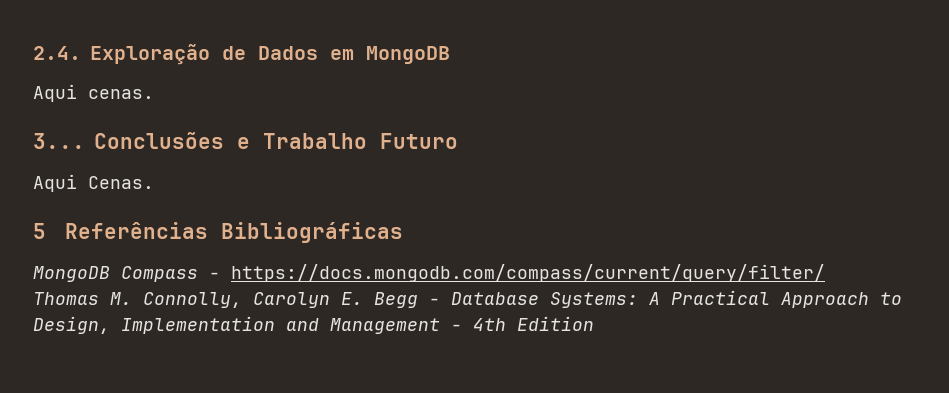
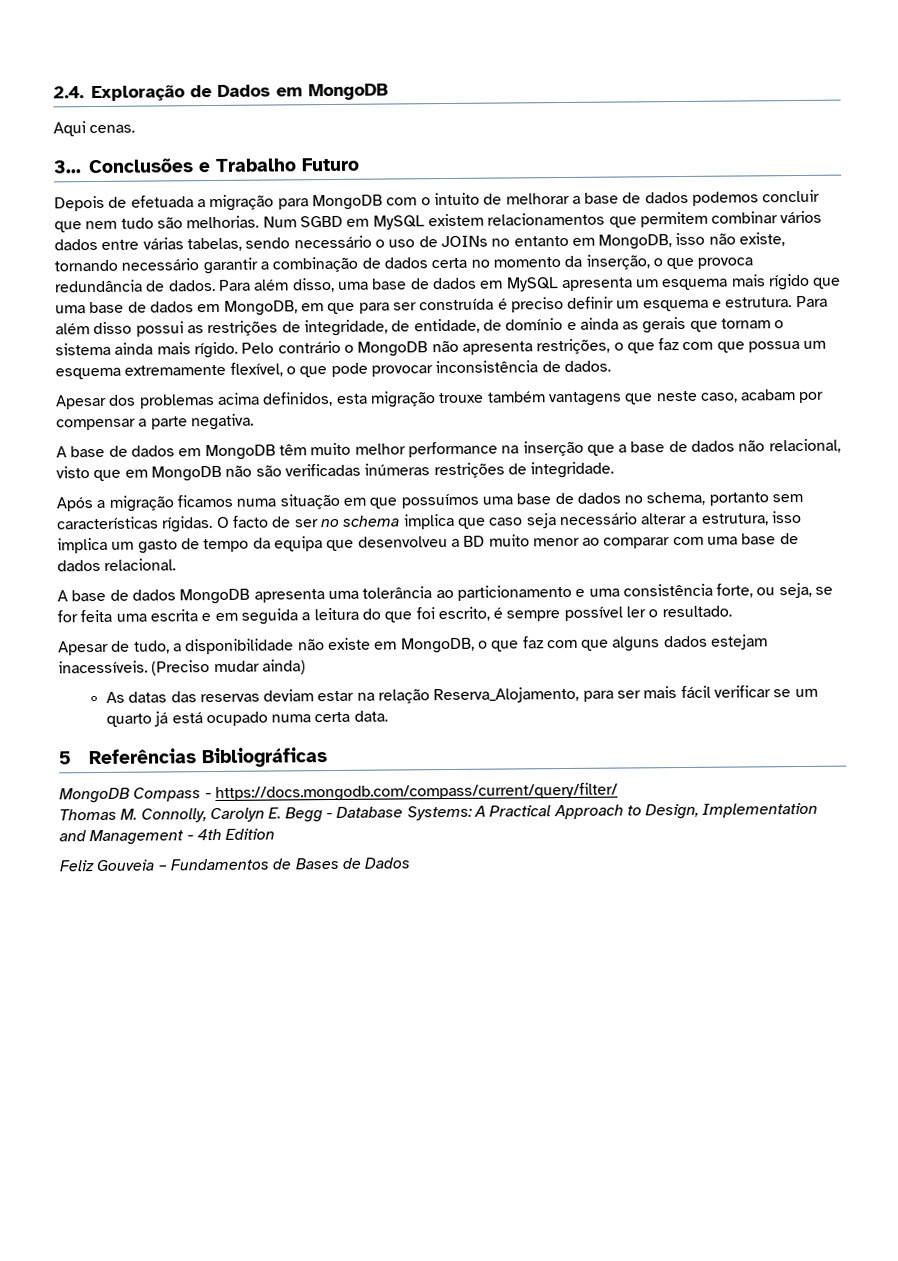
[33,174,154,192] Aqui Cenas. -> [54,189,821,212] [54,210,823,233] [54,232,786,252] [54,254,754,275] [54,273,842,293] [55,295,828,316] [55,316,785,337] [55,338,827,359] [55,360,611,380] [55,389,825,410] [56,413,254,431] [56,438,841,461] [56,461,615,482] [56,491,804,512] [57,510,803,533] [57,533,799,554] [57,558,177,572] [57,582,834,605] [57,605,732,625] [58,634,769,656] [58,659,306,676] [105,685,818,704] [105,710,388,727] Depois de efetuada a migração para MongoDB com o intuito de melhorar a base de dados podemos concluir que nem tudo são melhorias. Num SGBD em MySQL existem relacionamentos que permitem combinar vários dados entre várias tabelas, sendo necessário o uso de JOINs no entanto em MongoDB, isso não existe, tornando necessário garantir a combinação de dados certa no momento da inserção, o que provoca redundância de dados. Para além disso, uma base de dados em MySQL apresenta um esquema mais rígido que uma base de dados em MongoDB, em que para ser construída é preciso definir um esquema e estrutura. Para além disso possui as restrições de integridade, de entidade, de domínio e ainda as gerais que tornam o sistema ainda mais rígido. Pelo contrário o MongoDB não apresenta restrições, o que faz com que possua um esquema extremamente flexível, o que pode provocar inconsistência de dados. // Apesar dos problemas acima definidos, esta migração trouxe também vantagens que neste caso, acabam por compensar a parte negativa. // A base de dados em MongoDB têm muito melhor performance na inserção que a base de dados não relacional, visto que em MongoDB não são verificadas inúmeras restrições de integridade. // Após a migração ficamos numa situação em que possuímos uma base de dados no schema, portanto sem características rígidas. O facto de ser no schema implica que caso seja necessário alterar a estrutura, isso implica um gasto de tempo da equipa que desenvolveu a BD muito menor ao comparar com uma base de dados relacional. // A base de dados MongoDB apresenta uma tolerância ao particionamento e uma consistência forte, ou seja, se for feita uma escrita e em seguida a leitura do que foi escrito, é sempre possível ler o resultado. // Apesar de tudo, a disponibilidade não existe em MongoDB, o que faz com que alguns dados estejam inacessíveis. (Preciso mudar ainda) // As datas das reservas deviam estar na relação Reserva_Alojamento, para ser mais fácil verificar se um quarto já está ocupado numa certa data.
(594, 323) none -> [59,857,412,872] // Feliz Gouveia – Fundamentos de Bases de Dados

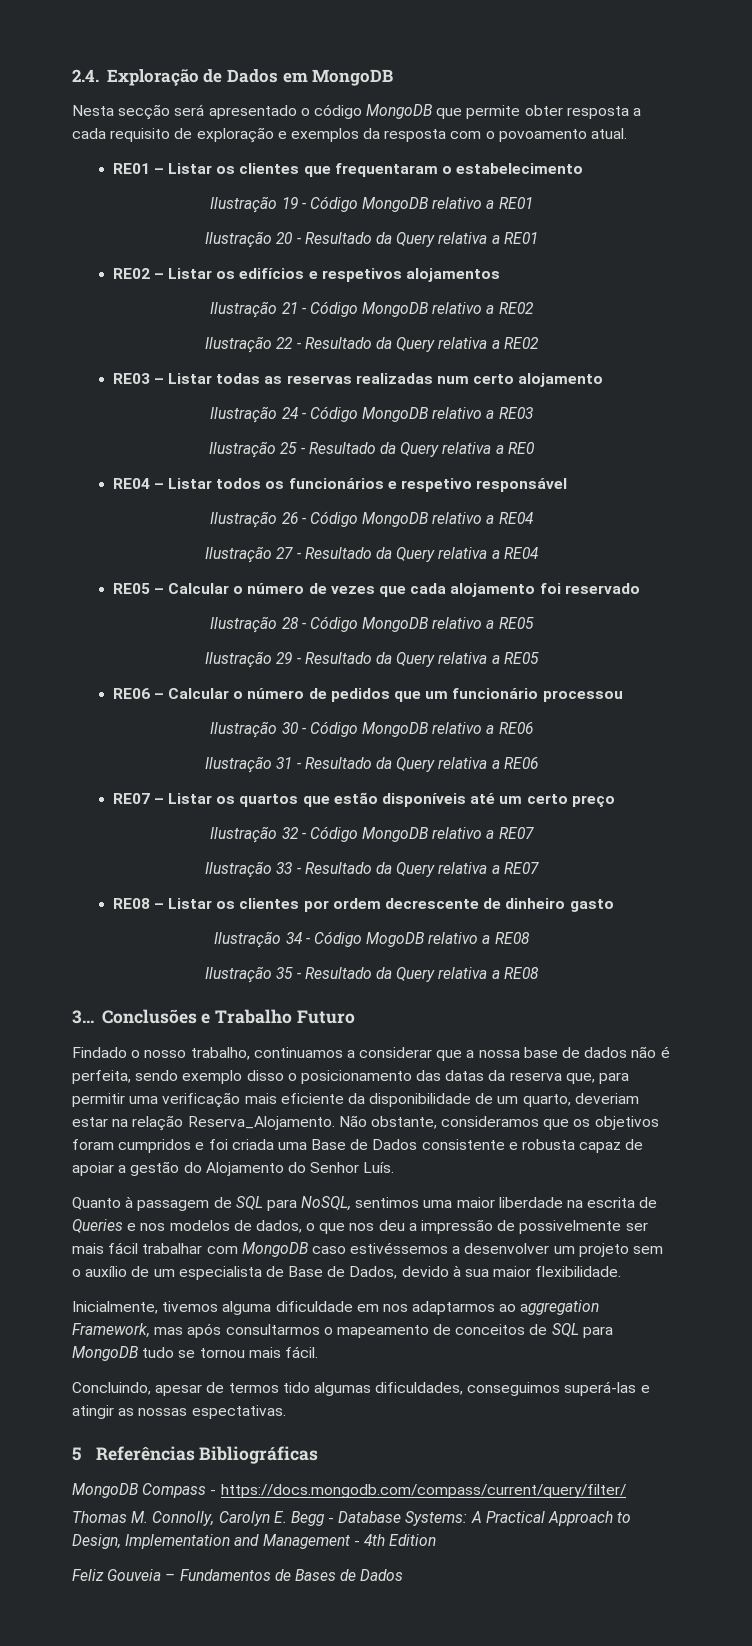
[53,121,136,137] Aqui cenas. -> [72,104,642,120] [72,127,628,143] [112,163,584,177] [210,196,533,213] [205,231,538,248] [112,268,501,282] [210,301,534,318] [205,336,539,353] [112,373,604,387] [210,406,533,423] [209,441,535,458] [112,478,568,492] [210,511,533,528] [205,546,538,563] [112,583,640,597] [210,616,534,633] [205,651,539,668] [112,688,623,702] [210,721,533,738] [205,756,538,773] [112,792,615,807] [210,826,534,843] [205,861,539,878] [112,898,614,912] [214,931,530,948] [205,966,539,983] Nesta secção será apresentado o código MongoDB que permite obter resposta a cada requisito de exploração e exemplos da resposta com o povoamento atual. // RE01 – Listar os clientes que frequentaram o estabelecimento // Ilustração 19 - Código MongoDB relativo a RE01 // Ilustração 20 - Resultado da Query relativa a RE01 // RE02 – Listar os edifícios e respetivos alojamentos // Ilustração 21 - Código MongoDB relativo a RE02 // Ilustração 22 - Resultado da Query relativa a RE02 // RE03 – Listar todas as reservas realizadas num certo alojamento // Ilustração 24 - Código MongoDB relativo a RE03 // Ilustração 25 - Resultado da Query relativa a RE0 // RE04 – Listar todos os funcionários e respetivo responsável // Ilustração 26 - Código MongoDB relativo a RE04 // Ilustração 27 - Resultado da Query relativa a RE04 // RE05 – Calcular o número de vezes que cada alojamento foi reservado // Ilustração 28 - Código MongoDB relativo a RE05 // Ilustração 29 - Resultado da Query relativa a RE05 // RE06 – Calcular o número de pedidos que um funcionário processou // Ilustração 30 - Código MongoDB relativo a RE06 // Ilustração 31 - Resultado da Query relativa a RE06 // RE07 – Listar os quartos que estão disponíveis até um certo preço // Ilustração 32 - Código MongoDB relativo a RE07 // Ilustração 33 - Resultado da Query relativa a RE07 // RE08 – Listar os clientes por ordem decrescente de dinheiro gasto // Ilustração 34 - Código MogoDB relativo a RE08 // Ilustração 35 - Resultado da Query relativa a RE08
[54,189,821,212] [54,210,823,233] [54,232,786,252] [54,254,754,275] [54,273,842,293] [55,295,828,316] [55,316,785,337] [55,338,827,359] [55,360,611,380] [55,389,825,410] [56,413,254,431] [56,440,584,461] Depois de efetuada a migração para MongoDB com o intuito de melhorar a base de dados podemos concluir que nem tudo são melhorias. Num SGBD em MySQL existem relacionamentos que permitem combinar vários dados entre várias tabelas, sendo necessário o uso de JOINs no entanto em MongoDB, isso não existe, tornando necessário garantir a combinação de dados certa no momento da inserção, o que provoca redundância de dados. Para além disso, uma base de dados em MySQL apresenta um esquema mais rígido que uma base de dados em MongoDB, em que para ser construída é preciso definir um esquema e estrutura. Para além disso possui as restrições de integridade, de entidade, de domínio e ainda as gerais que tornam o sistema ainda mais rígido. Pelo contrário o MongoDB não apresenta restrições, o que faz com que possua um esquema extremamente flexível, o que pode provocar inconsistência de dados. // Apesar dos problemas acima definidos, esta migração trouxe também vantagens que neste caso, acabam por compensar a parte negativa. // A base de dados em MongoDB têm muito melhor performance na inserção -> [72,1047,433,1060] Findado o nosso trabalho, continuamos a considerar
(628, 448) none -> [478,1050,520,1058] nossa
[768,438,841,454] [56,461,615,482] [56,491,804,512] [57,510,803,533] [57,533,799,554] [57,558,177,572] [57,582,834,605] [57,605,732,625] [58,634,769,656] [58,659,306,676] [105,685,818,704] [105,710,388,727] relacional, visto que em MongoDB não são verificadas inúmeras restrições de integridade. // Após a migração ficamos numa situação em que possuímos uma base de dados no schema, portanto sem características rígidas. O facto de ser no schema implica que caso seja necessário alterar a estrutura, isso implica um gasto de tempo da equipa que desenvolveu a BD muito menor ao comparar com uma base de dados relacional. // A base de dados MongoDB apresenta uma tolerância ao particionamento e uma consistência forte, ou seja, se for feita uma escrita e em seguida a leitura do que foi escrito, é sempre possível ler o resultado. // Apesar de tudo, a disponibilidade não existe em MongoDB, o que faz com que alguns dados estejam inacessíveis. (Preciso mudar ainda) // As datas das reservas deviam estar na relação Reserva_Alojamento, para ser mais fácil verificar se um quarto já está ocupado numa certa data. -> [660,1046,670,1058] [72,1070,630,1084] [72,1092,639,1108] [72,1115,659,1131] [72,1139,644,1153] [72,1161,395,1176] [72,1196,658,1211] [72,1219,648,1234] [72,1242,664,1257] [72,1265,622,1280] [72,1300,600,1315] [72,1323,613,1338] [72,1346,318,1361] [72,1381,650,1396] [72,1405,286,1419] é perfeita, sendo exemplo disso o posicionamento das datas da reserva que, para permitir uma verificação mais eficiente da disponibilidade de um quarto, deveriam estar na relação Reserva_Alojamento. Não obstante, consideramos que os objetivos foram cumpridos e foi criada uma Base de Dados consistente e robusta capaz de apoiar a gestão do Alojamento do Senhor Luís. // Quanto à passagem de SQL para NoSQL, sentimos uma maior liberdade na escrita de Queries e nos modelos de dados, o que nos deu a impressão de possivelmente ser mais fácil trabalhar com MongoDB caso estivéssemos a desenvolver um projeto sem o auxílio de um especialista de Base de Dados, devido à sua maior flexibilidade. // Inicialmente, tivemos alguma dificuldade em nos adaptarmos ao aggregation Framework, mas após consultarmos o mapeamento de conceitos de SQL para MongoDB tudo se tornou mais fácil. // Concluindo, apesar de termos tido algumas dificuldades, conseguimos superá-las e atingir as nossas espectativas.

